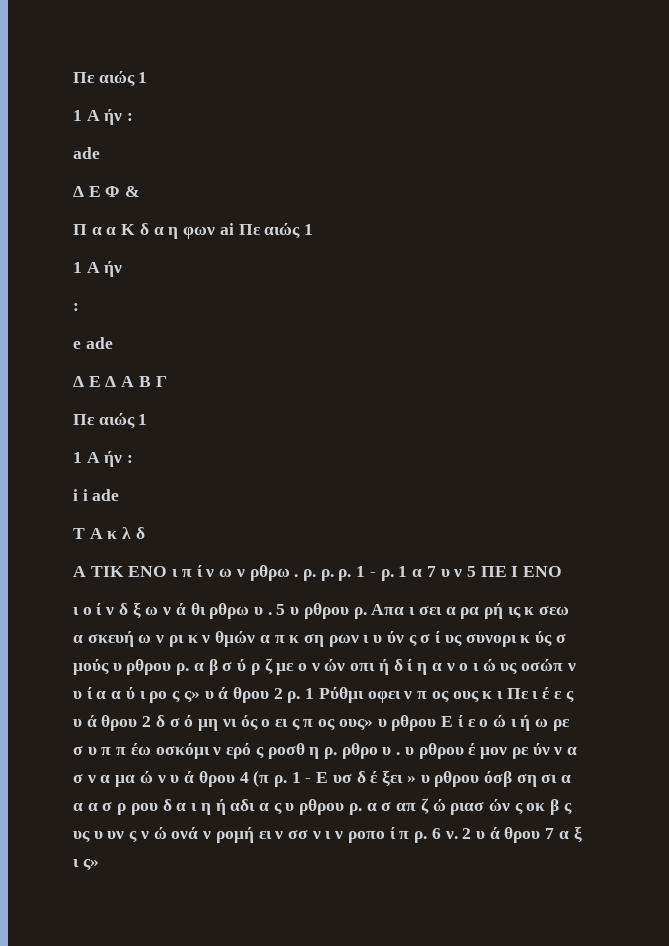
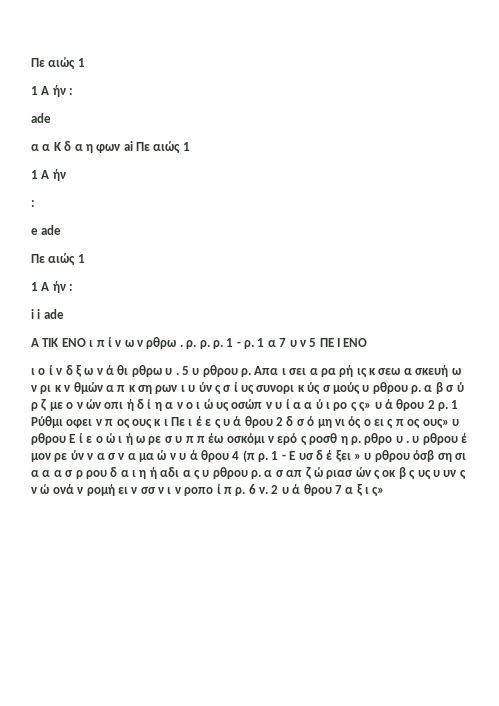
[73,186,141,197] [73,224,87,235] Δ Ε Φ & // Π -> (51, 118) none
[73,376,167,387] // Δ Ε Δ Α Β Γ -> (62, 230) none
[73,527,145,539] // Τ Α κ λ δ -> (64, 314) none

